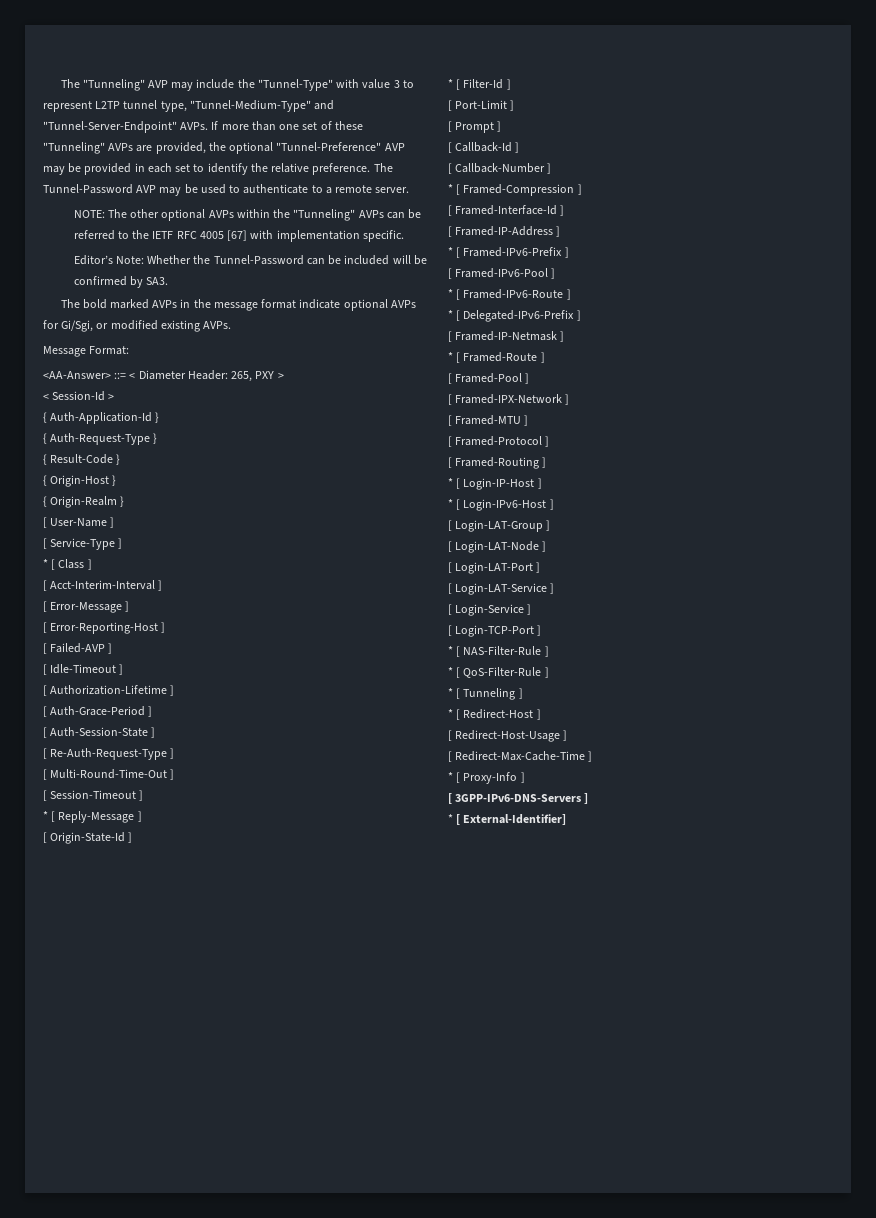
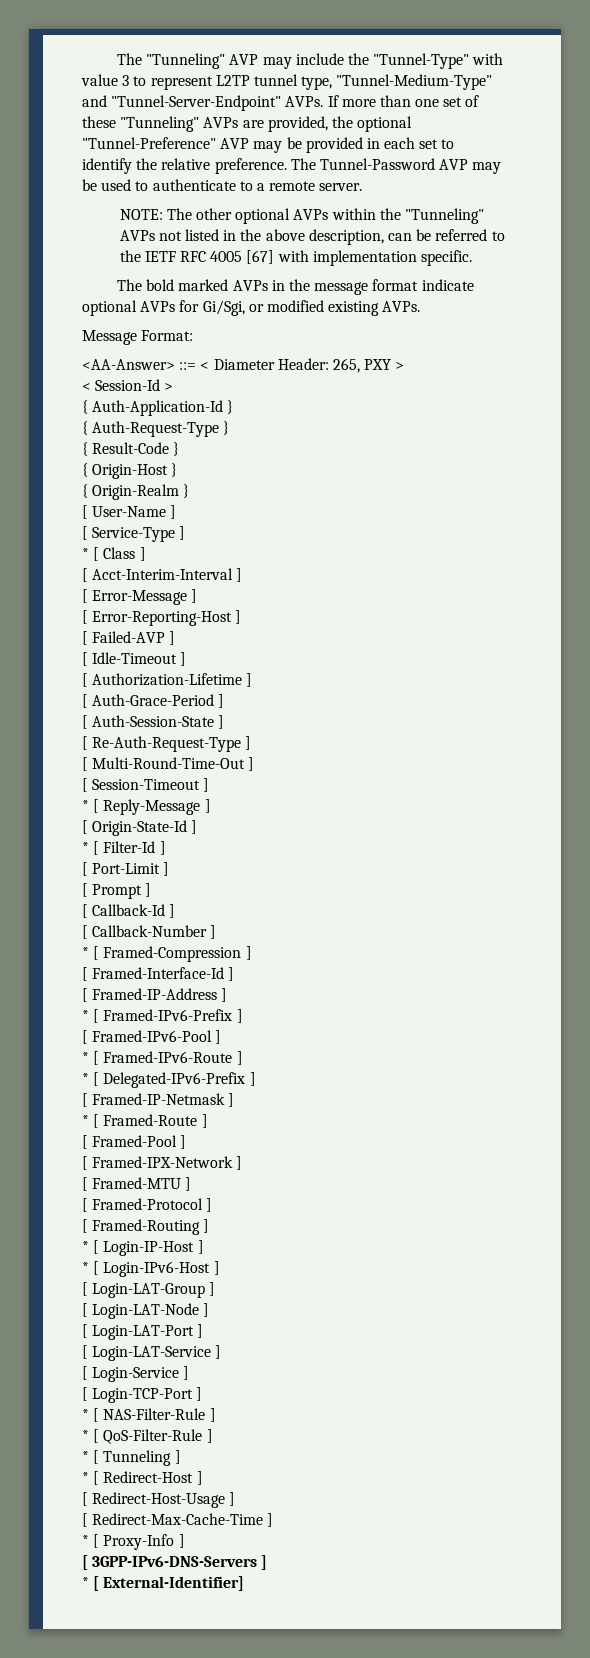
(384, 214) none -> [158,229,384,245] not listed in the above description,
[73,255,427,265] [73,276,169,288] // Editor’s Note: Whether the Tunnel-Password can be included will be confirmed by SA3. -> (473, 258) none

